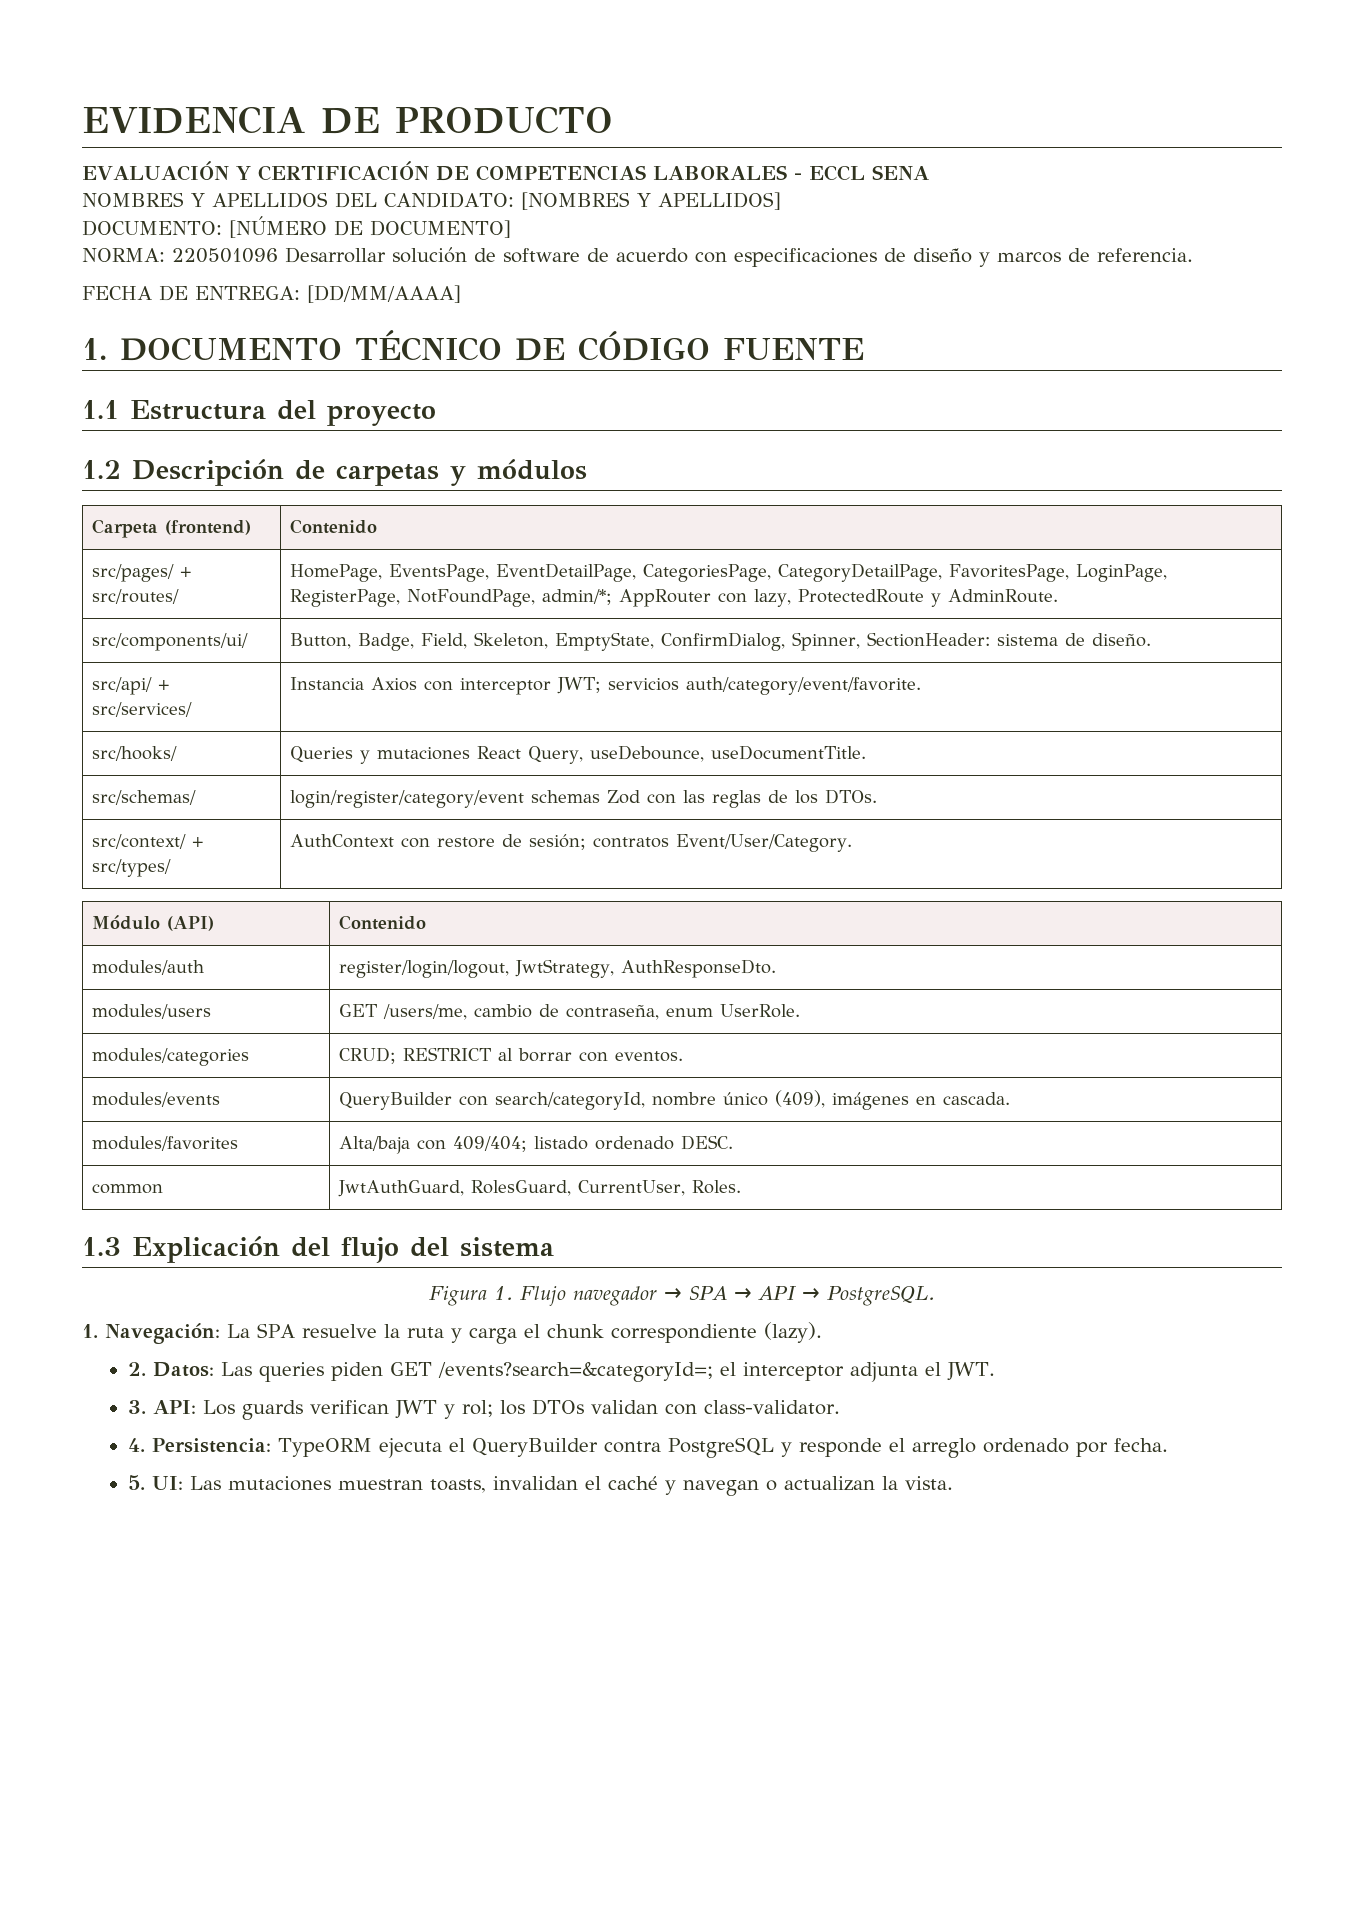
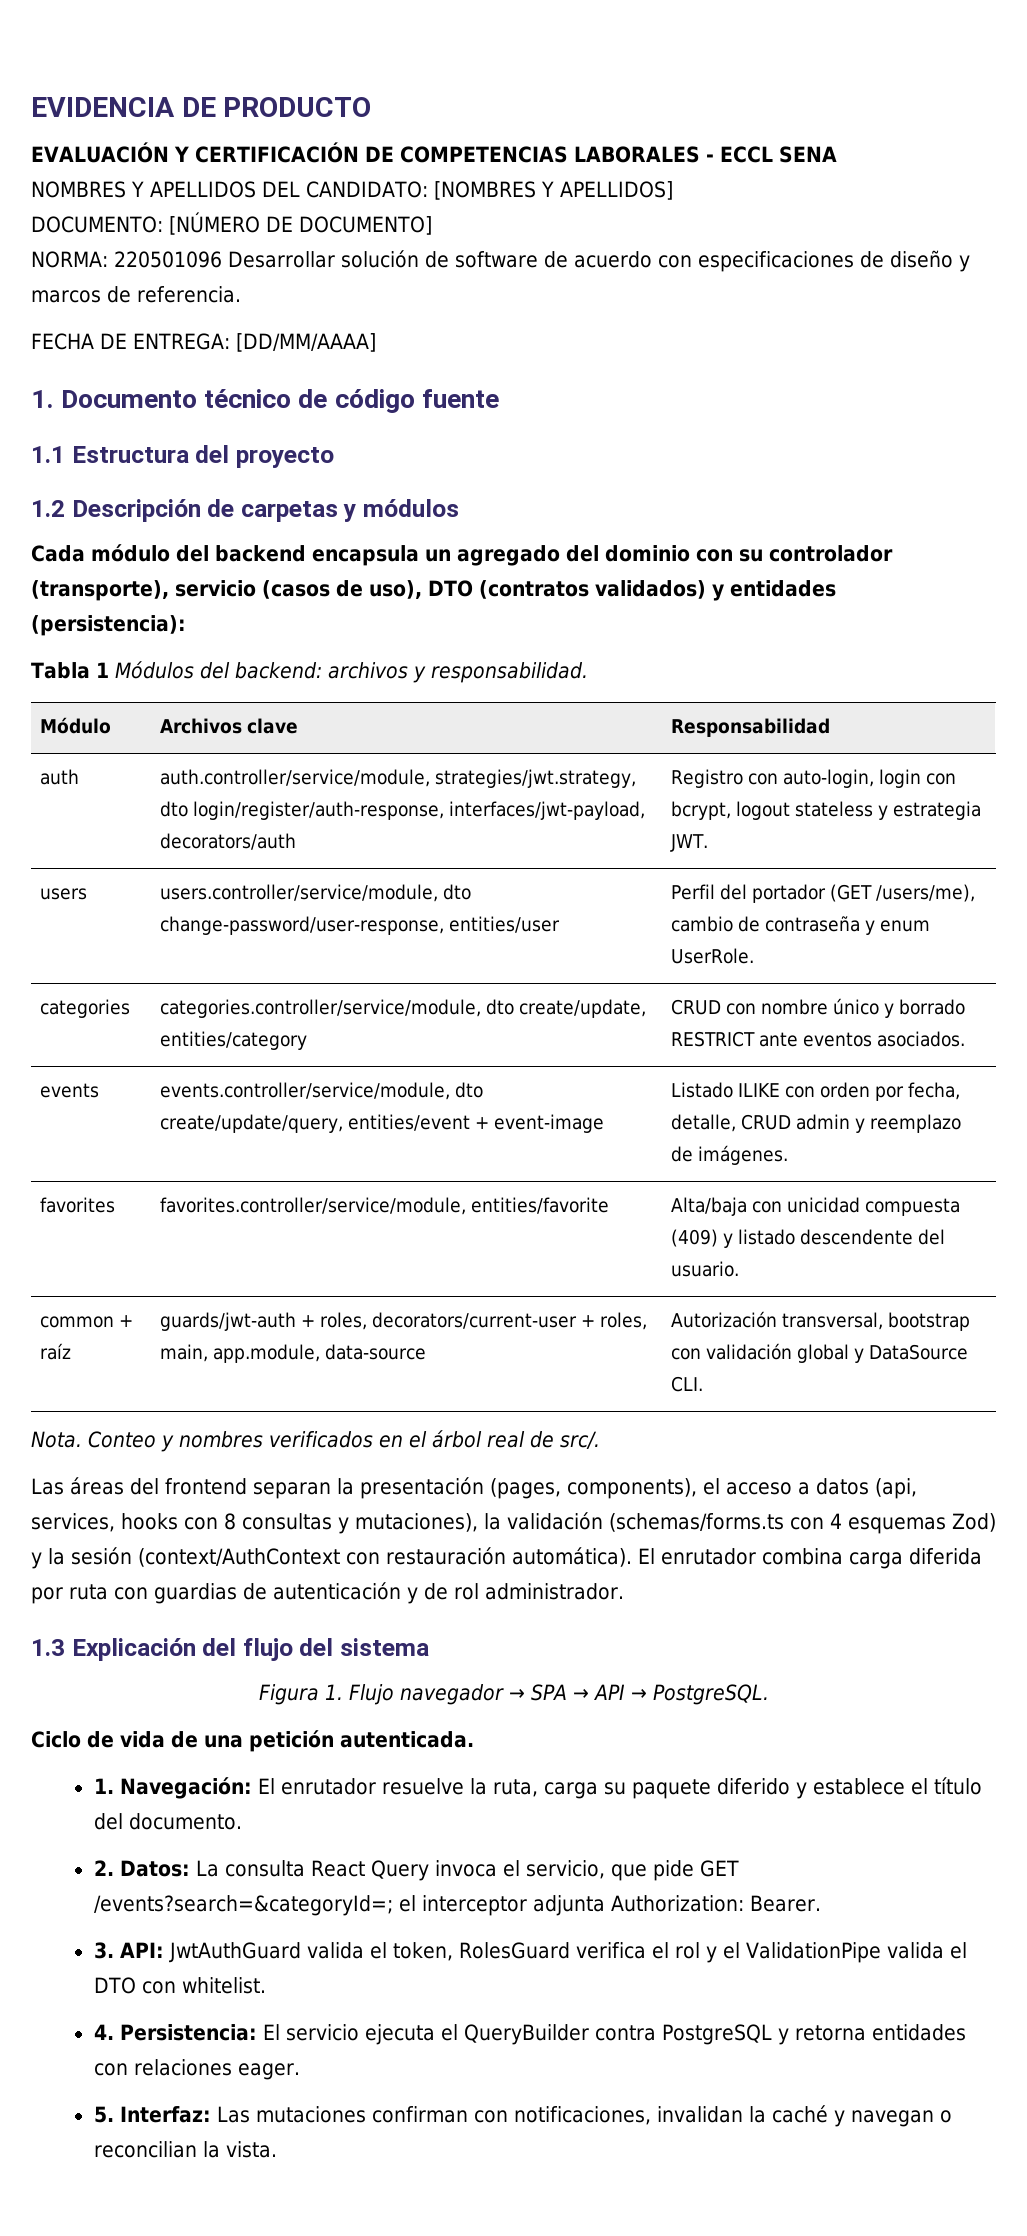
[120,330,864,361] DOCUMENTO TÉCNICO DE CÓDIGO FUENTE -> [61,389,499,413] Documento técnico de código fuente
[92,519,252,538] [290,519,378,534] [92,564,193,582] [92,589,180,604] [290,563,1168,582] [290,589,1059,607] [92,633,249,651] [290,632,1152,651] [92,677,171,695] [92,702,193,717] [290,677,922,695] [92,746,178,761] [290,745,867,764] [92,790,197,805] [290,789,878,808] [92,834,205,849] [92,859,172,877] [290,834,853,852] [92,915,215,931] [339,915,427,930] [92,960,205,975] [339,959,777,978] [92,1004,212,1019] [339,1004,801,1020] [92,1048,250,1066] [339,1047,684,1064] [92,1092,221,1107] [339,1090,1011,1110] [92,1136,239,1151] [339,1135,734,1154] [92,1184,164,1194] [338,1180,742,1197] // Carpeta (frontend) | Contenido // src/pages/ + src/routes/ | HomePage, EventsPage, EventDetailPage, CategoriesPage, CategoryDetailPage, FavoritesPage, LoginPage, RegisterPage, NotFoundPage, admin/*; AppRouter con lazy, ProtectedRoute y AdminRoute. // src/components/ui/ | Button, Badge, Field, Skeleton, EmptyState, ConfirmDialog, Spinner, SectionHeader: sistema de diseño. // src/api/ + src/services/ | Instancia Axios con interceptor JWT; servicios auth/category/event/favorite. // src/hooks/ | Queries y mutaciones React Query, useDebounce, useDocumentTitle. // src/schemas/ | login/register/category/event schemas Zod con las reglas de los DTOs. // src/context/ + src/types/ | AuthContext con restore de sesión; contratos Event/User/Category. // Módulo (API) | Contenido // modules/auth | register/login/logout, JwtStrategy, AuthResponseDto. // modules/users | GET /users/me, cambio de contraseña, enum UserRole. // modules/categories | CRUD; RESTRICT al borrar con eventos. // modules/events | QueryBuilder con search/categoryId, nombre único (409), imágenes en cascada. // modules/favorites | Alta/baja con 409/404; listado ordenado DESC. // common | JwtAuthGuard, RolesGuard, CurrentUser, Roles. -> [31,544,893,566] [31,580,836,601] [31,615,186,636] [31,661,588,683] [40,717,112,734] [160,718,299,734] [671,718,831,737] [40,769,80,785] [160,769,637,788] [160,801,646,820] [160,833,297,850] [671,769,957,788] [671,801,982,820] [670,834,709,852] [40,888,88,900] [160,884,472,902] [160,916,561,935] [671,884,976,903] [671,916,931,935] [671,948,755,964] [40,999,131,1018] [160,999,647,1018] [160,1031,308,1050] [671,998,966,1018] [671,1031,966,1047] [40,1083,100,1098] [160,1082,484,1100] [160,1114,605,1133] [671,1082,961,1101] [671,1114,962,1133] [671,1145,789,1165] [40,1197,116,1213] [160,1197,610,1215] [671,1197,961,1216] [671,1229,946,1248] [671,1261,740,1277] [40,1315,134,1328] [40,1343,72,1360] [160,1312,648,1331] [160,1344,427,1363] [671,1311,971,1331] [671,1343,969,1363] [671,1376,704,1392] [31,1430,600,1452] [31,1477,917,1499] [31,1512,996,1534] [31,1547,982,1569] [31,1582,624,1604] // Cada módulo del backend encapsula un agregado del dominio con su controlador (transporte), servicio (casos de uso), DTO (contratos validados) y entidades (persistencia): // Tabla 1 Módulos del backend: archivos y responsabilidad. // Módulo | Archivos clave | Responsabilidad // auth | auth.controller/service/module, strategies/jwt.strategy, dto login/register/auth-response, interfaces/jwt-payload, decorators/auth | Registro con auto-login, login con bcrypt, logout stateless y estrategia JWT. // users | users.controller/service/module, dto change-password/user-response, entities/user | Perfil del portador (GET /users/me), cambio de contraseña y enum UserRole. // categories | categories.controller/service/module, dto create/update, entities/category | CRUD con nombre único y borrado RESTRICT ante eventos asociados. // events | events.controller/service/module, dto create/update/query, entities/event + event-image | Listado ILIKE con orden por fecha, detalle, CRUD admin y reemplazo de imágenes. // favorites | favorites.controller/service/module, entities/favorite | Alta/baja con unicidad compuesta (409) y listado descendente del usuario. // common + raíz | guards/jwt-auth + roles, decorators/current-user + roles, main, app.module, data-source | Autorización transversal, bootstrap con validación global y DataSource CLI. // Nota. Conteo y nombres verificados en el árbol real de src/. // Las áreas del frontend separan la presentación (pages, components), el acceso a datos (api, services, hooks con 8 consultas y mutaciones), la validación (schemas/forms.ts con 4 esquemas Zod) y la sesión (context/AuthContext con restauración automática). El enrutador combina carga diferida por ruta con guardias de autenticación y de rol administrador.
[82,1322,822,1344] [128,1362,384,1382] 1. Navegación: La SPA resuelve la ruta y carga el chunk correspondiente (lazy). // 2. Datos: Las queries piden -> [31,1730,474,1752] [93,1777,982,1799] [93,1813,242,1830] [93,1860,694,1881] Ciclo de vida de una petición autenticada. // 1. Navegación: El enrutador resuelve la ruta, carga su paquete diferido y establece el título del documento. // 2. Datos: La consulta React Query invoca el servicio, que pide
[925,1362,996,1381] el JWT. -> [610,1895,821,1912] Authorization: Bearer.
[203,1399,841,1420] Los guards verifican JWT y rol; los DTOs validan con class-validator. -> [168,1942,967,1963] [93,1977,266,1994] JwtAuthGuard valida el token, RolesGuard verifica el rol y el ValidationPipe valida el DTO con whitelist.
[278,1438,373,1457] TypeORM -> [262,2024,359,2041] El servicio
[799,1438,1169,1458] responde el arreglo ordenado por fecha. -> [794,2024,966,2041] [93,2059,300,2080] retorna entidades con relaciones eager.
[152,1476,184,1490] UI: -> [119,2106,211,2123] Interfaz:
[338,1476,602,1493] muestran toasts, invalidan el -> [371,2106,766,2125] confirman con notificaciones, invalidan la
[784,1476,876,1491] actualizan -> [93,2141,197,2158] reconcilian

